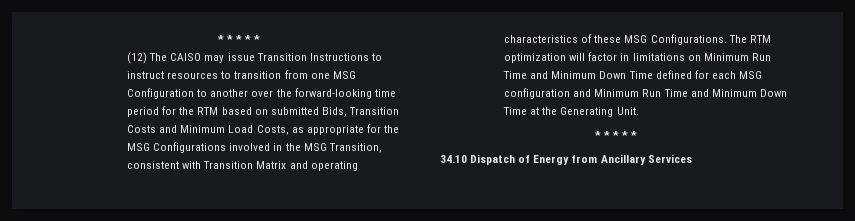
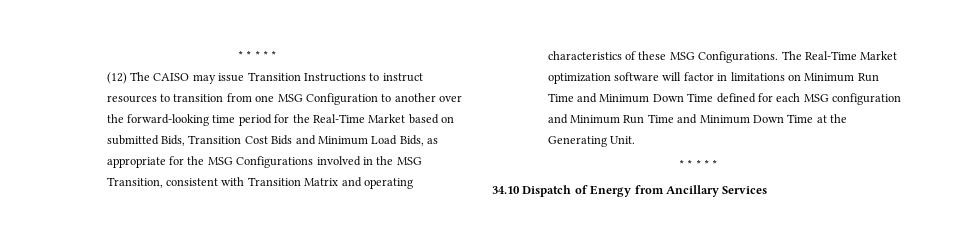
[197,107,219,115] RTM -> [312,114,406,123] Real-Time Market
[127,125,157,133] Costs -> [244,135,293,145] Cost Bids
[256,125,289,135] Costs, -> [399,135,424,146] Bids,
[749,35,771,43] [504,53,567,63] RTM optimization -> [804,51,898,60] [547,72,660,84] Real-Time Market optimization software

